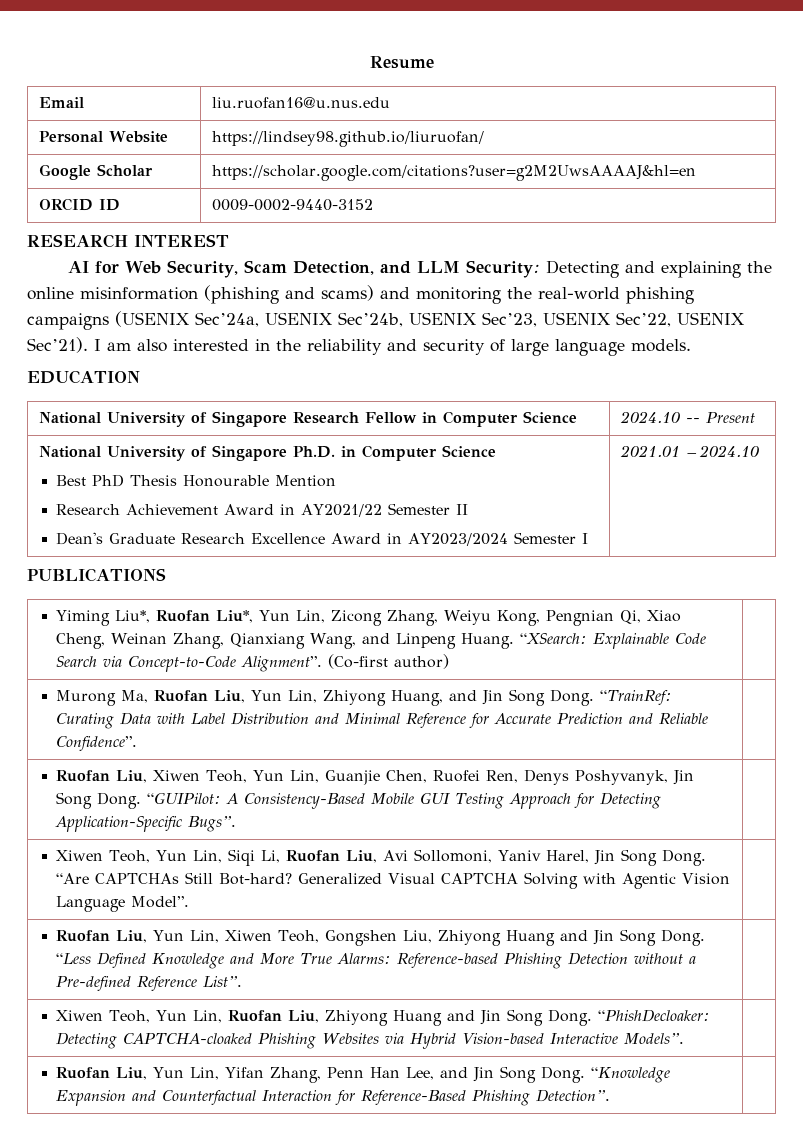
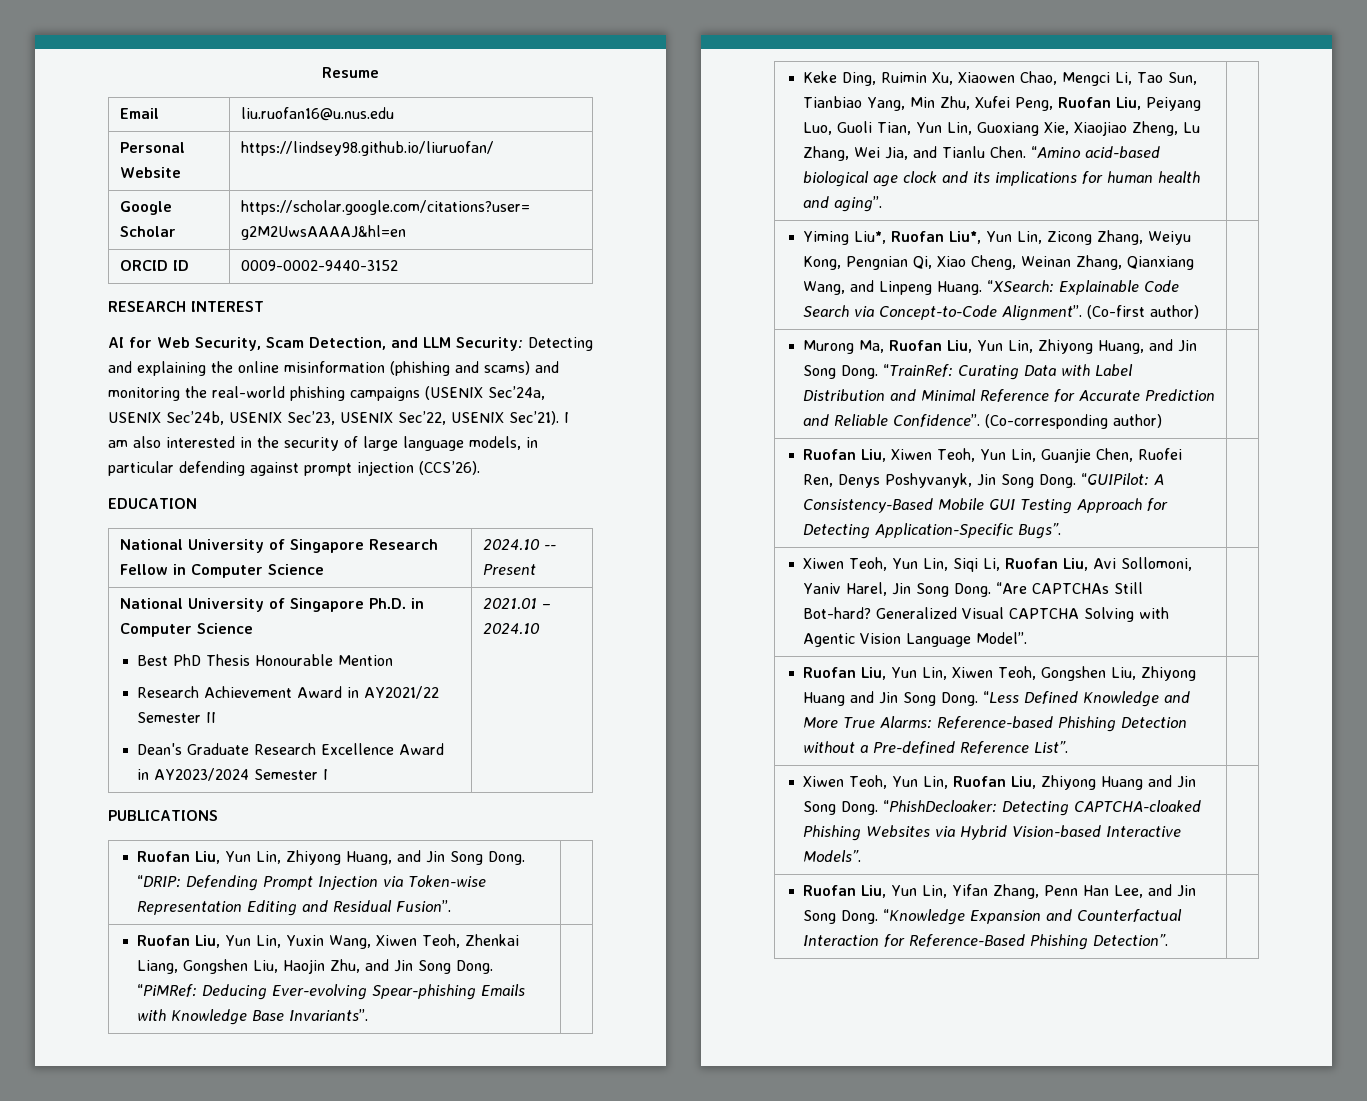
[307,339,417,355] reliability and -> (279, 442) none
[631,339,691,352] models. -> [469,436,538,450] [108,461,480,476] models, in particular defending against prompt injection (CCS’26).
(166, 575) none -> [137,850,526,865] [137,875,487,891] [137,900,452,916] [137,934,520,949] [137,959,494,974] [137,984,526,1000] [137,1009,369,1025] [803,71,1198,86] [803,96,1202,111] [803,121,1201,136] [803,146,1161,161] [803,171,1201,187] [803,196,883,212] // Ruofan Liu, Yun Lin, Zhiyong Huang, and Jin Song Dong. “DRIP: Defending Prompt Injection via Token-wise Representation Editing and Residual Fusion”. | // Ruofan Liu, Yun Lin, Yuxin Wang, Xiwen Teoh, Zhenkai Liang, Gongshen Liu, Haojin Zhu, and Jin Song Dong. “PiMRef: Deducing Ever-evolving Spear-phishing Emails with Knowledge Base Invariants”. | // Keke Ding, Ruimin Xu, Xiaowen Chao, Mengci Li, Tao Sun, Tianbiao Yang, Min Zhu, Xufei Peng, Ruofan Liu, Peiyang Luo, Guoli Tian, Yun Lin, Guoxiang Xie, Xiaojiao Zheng, Lu Zhang, Wei Jia, and Tianlu Chen. “Amino acid-based biological age clock and its implications for human health and aging”. |
(138, 743) none -> [985,414,1163,429] (Co-corresponding author)

